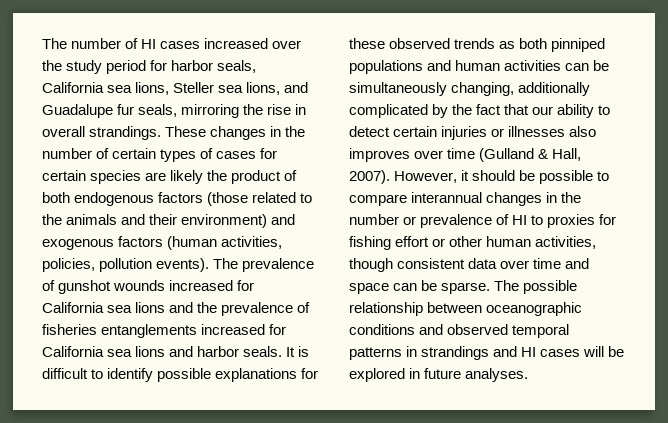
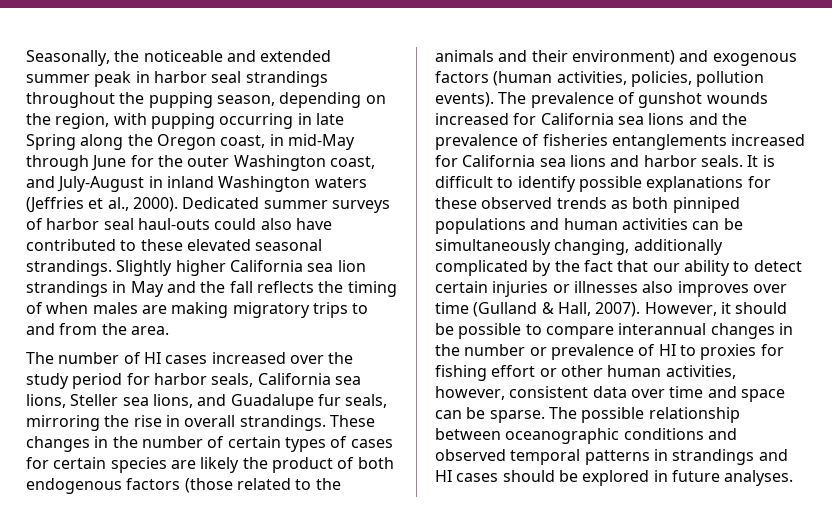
(42, 43) none -> [26,50,332,66] [26,71,328,87] [26,92,386,108] [26,113,344,129] [26,134,355,150] [26,155,375,171] [26,176,367,192] [26,197,390,213] [26,218,332,230] [26,239,323,251] [26,260,366,276] [26,281,397,297] [26,302,369,318] [26,323,169,335] Seasonally, the noticeable and extended summer peak in harbor seal strandings throughout the pupping season, depending on the region, with pupping occurring in late Spring along the Oregon coast, in mid-May through June for the outer Washington coast, and July-August in inland Washington waters (Jeffries et al., 2000). Dedicated summer surveys of harbor seal haul-outs could also have contributed to these elevated seasonal strandings. Slightly higher California sea lion strandings in May and the fall reflects the timing of when males are making migratory trips to and from the area. //
[349,258,393,272] though -> [435,386,505,400] however,
[583,346,605,357] will -> [502,470,555,482] should

